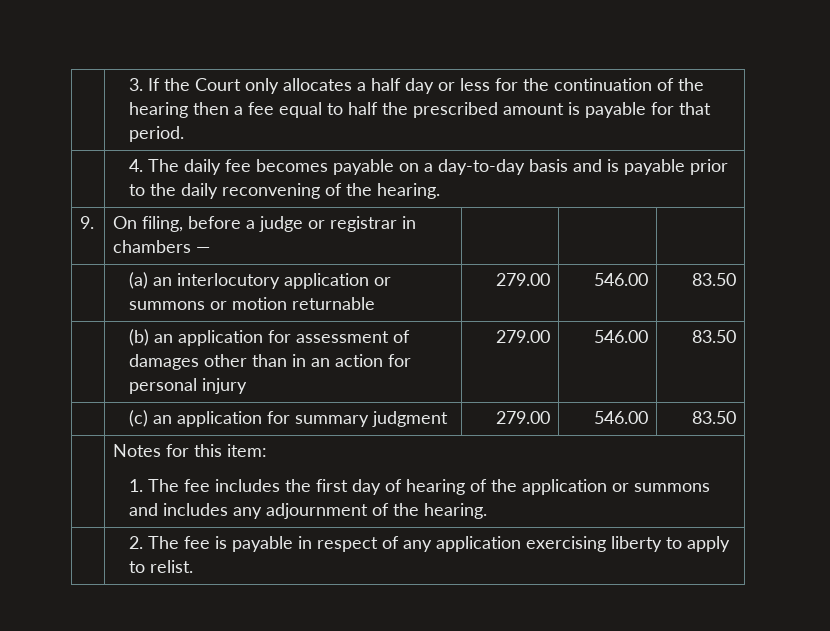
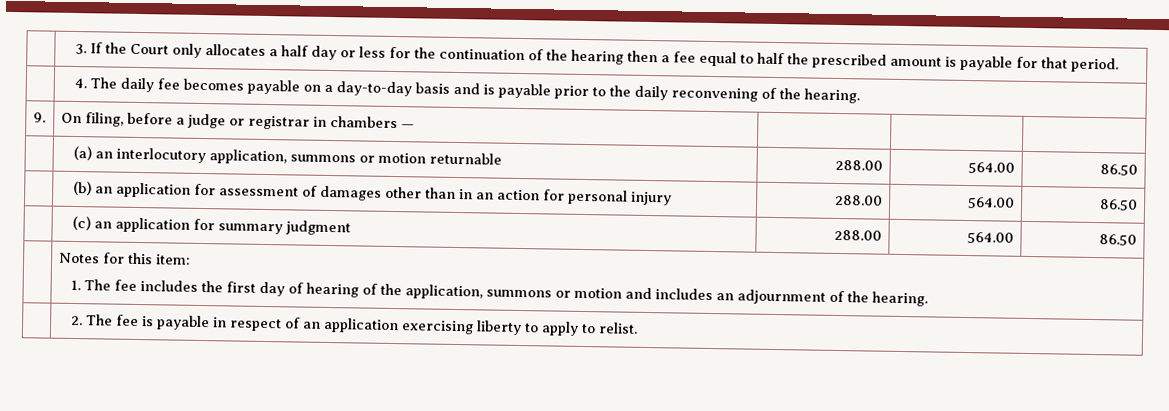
[284,273,392,289] application or -> [209,149,288,165] application,
[495,273,550,286] [593,273,648,286] [691,273,736,286] 279.00 | 546.00 | 83.50 -> [835,159,884,171] [968,162,1016,174] [1100,164,1139,176] 288.00 | 564.00 | 86.50
[495,330,550,343] [593,330,648,343] [691,330,736,343] 279.00 | 546.00 | 83.50 -> [835,194,884,206] [968,197,1016,209] [1099,199,1139,211] 288.00 | 564.00 | 86.50
[495,411,550,424] [593,411,648,424] [691,411,736,424] 279.00 | 546.00 | 83.50 -> [834,229,883,241] [967,232,1015,244] [1099,234,1138,246] 288.00 | 564.00 | 86.50
[522,479,711,495] application or summons -> [405,284,623,300] application, summons or motion
[233,507,263,519] any -> [716,293,735,301] an
[403,540,433,552] any -> [303,321,322,329] an

